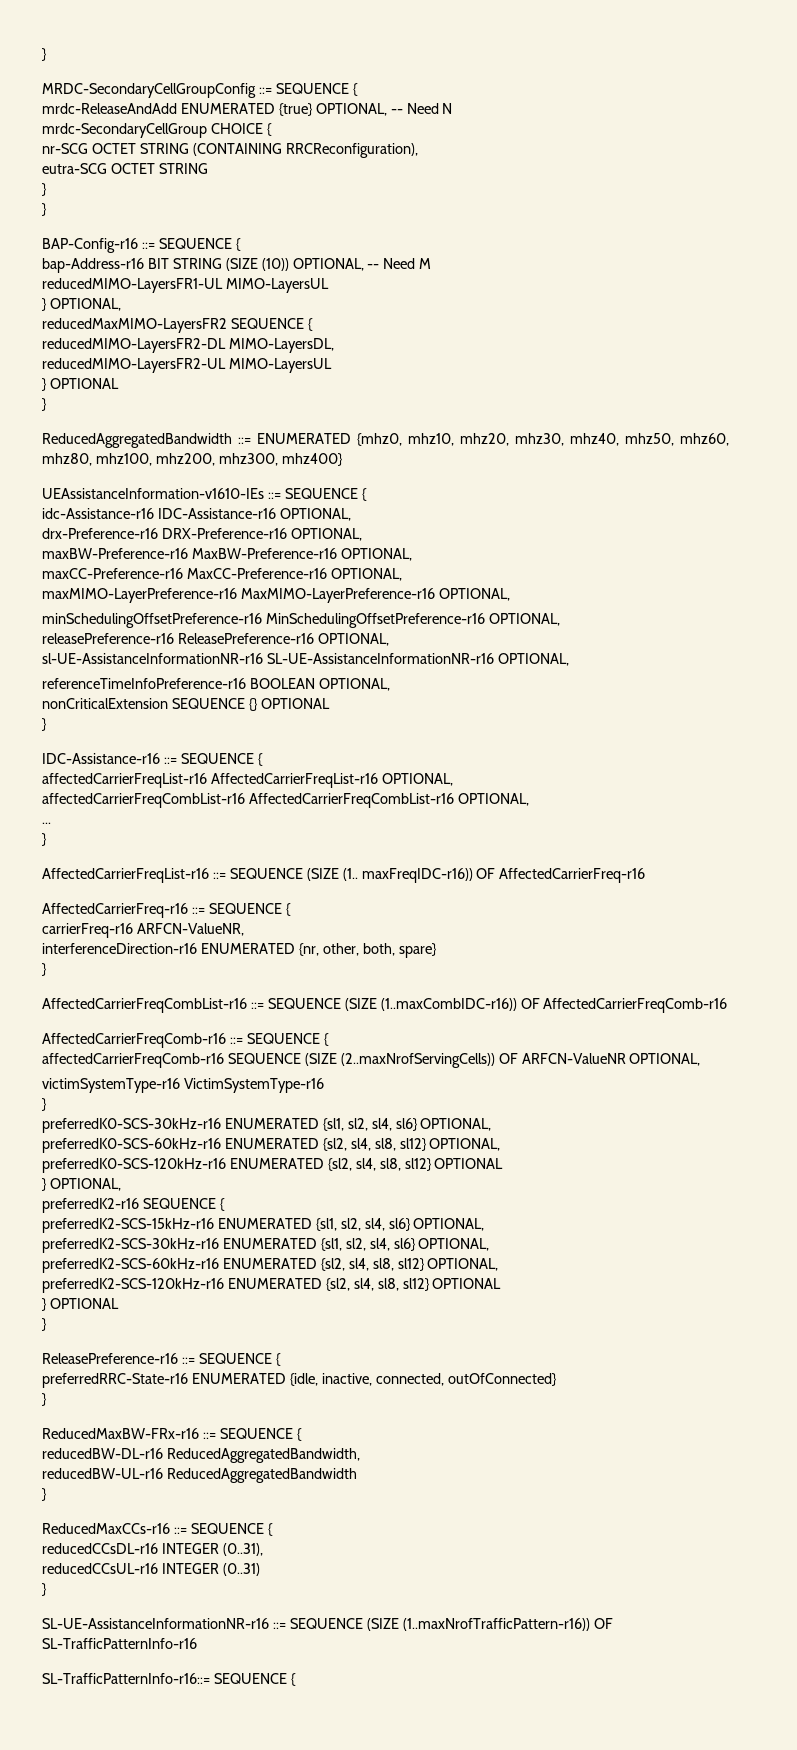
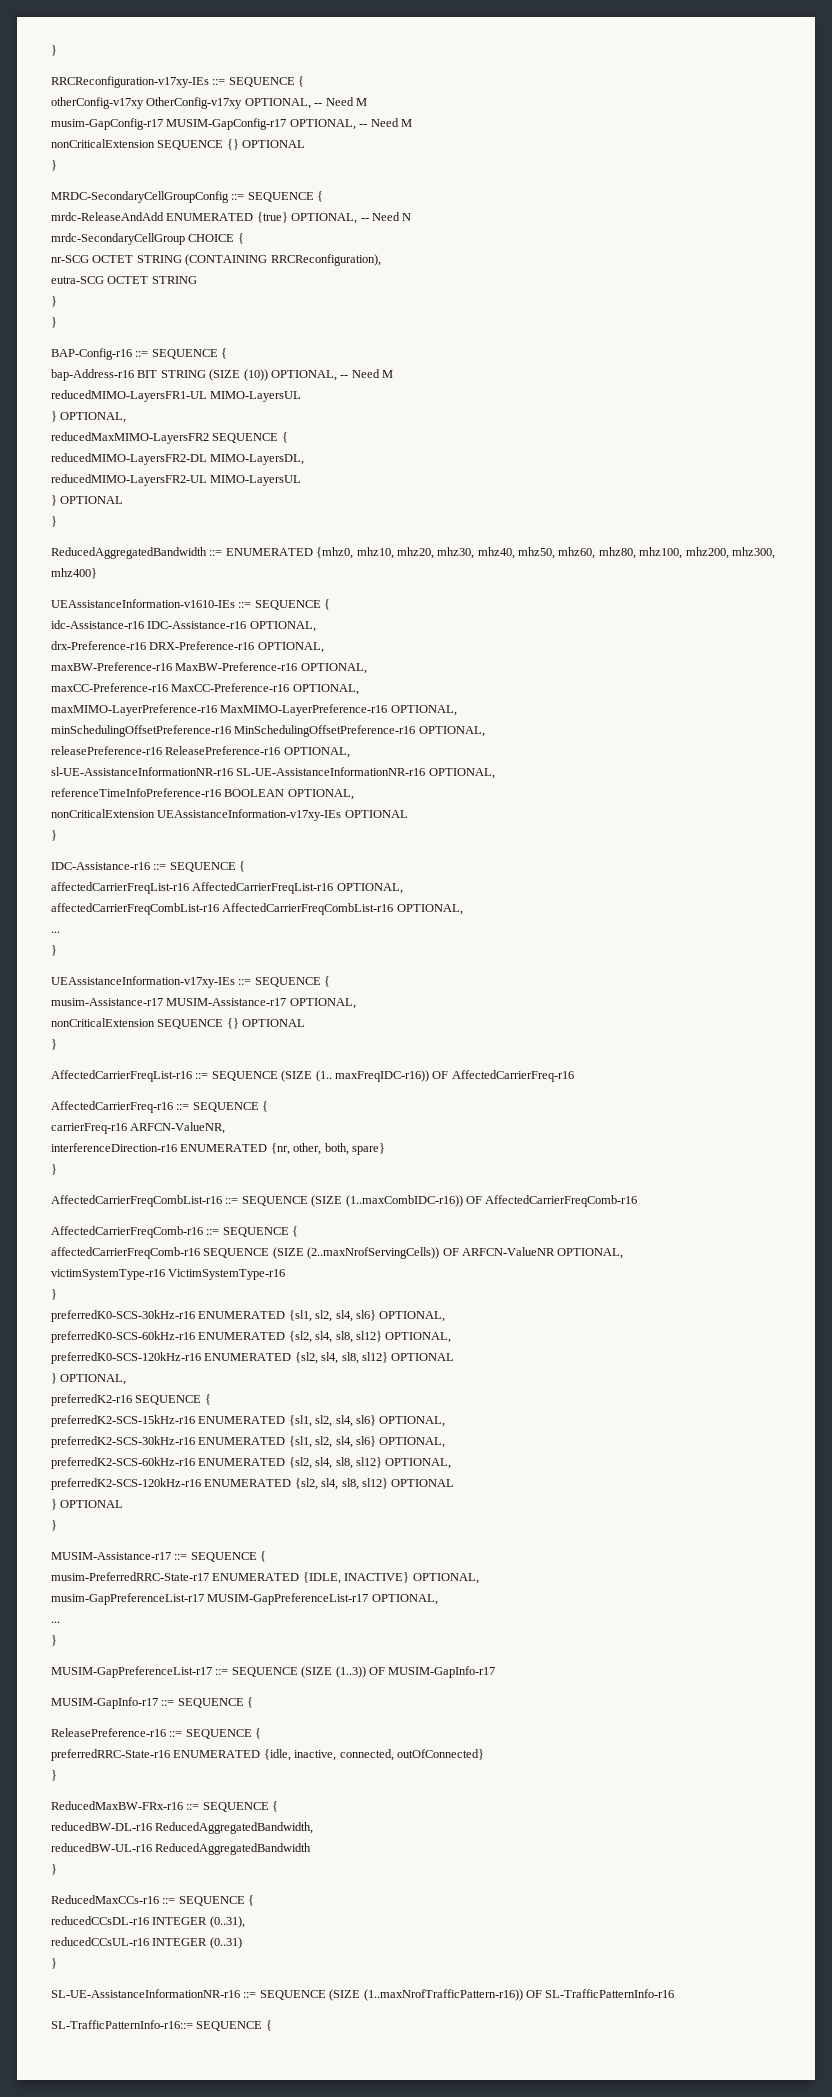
[42,48,47,61] } -> [51,45,57,56] [51,76,305,88] [51,97,367,109] [51,118,412,130] [51,139,306,150] [51,160,57,171] } // RRCReconfiguration-v17xy-IEs ::= SEQUENCE { // otherConfig-v17xy OtherConfig-v17xy OPTIONAL, -- Need M // musim-GapConfig-r17 MUSIM-GapConfig-r17 OPTIONAL, -- Need M // nonCriticalExtension SEQUENCE {} OPTIONAL // }
[171,698,258,711] SEQUENCE {} -> [157,809,342,821] UEAssistanceInformation-v17xy-IEs
(47, 839) none -> [51,976,331,988] [51,998,356,1009] [51,1018,306,1029] [51,1039,57,1050] // UEAssistanceInformation-v17xy-IEs ::= SEQUENCE { // musim-Assistance-r17 MUSIM-Assistance-r17 OPTIONAL, // nonCriticalExtension SEQUENCE {} OPTIONAL // }
(47, 1324) none -> [51,1551,267,1562] [51,1572,479,1584] [51,1593,438,1605] [51,1621,60,1623] [51,1635,57,1646] [51,1666,496,1678] [51,1697,254,1709] // MUSIM-Assistance-r17 ::= SEQUENCE { // musim-PreferredRRC-State-r17 ENUMERATED {IDLE, INACTIVE} OPTIONAL, // musim-GapPreferenceList-r17 MUSIM-GapPreferenceList-r17 OPTIONAL, // ... // } // MUSIM-GapPreferenceList-r17 ::= SEQUENCE (SIZE (1..3)) OF MUSIM-GapInfo-r17 // MUSIM-GapInfo-r17 ::= SEQUENCE {

